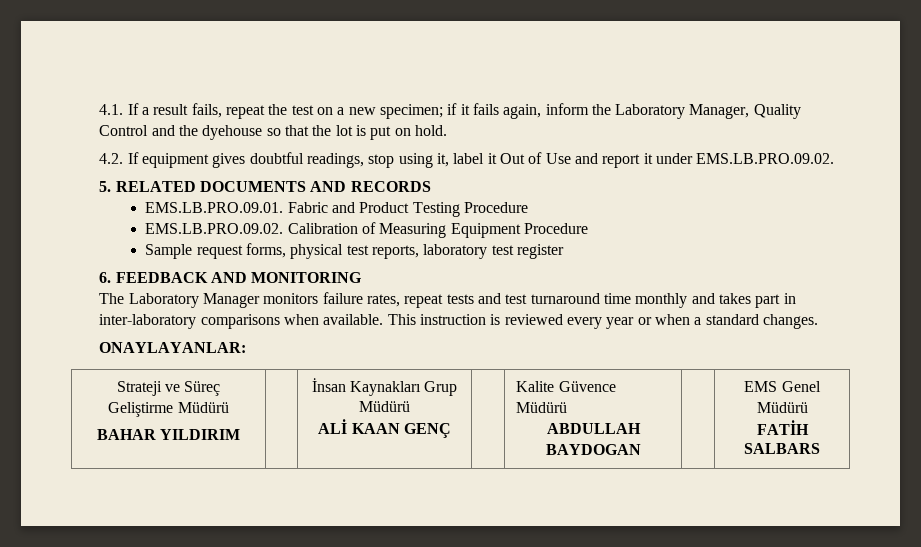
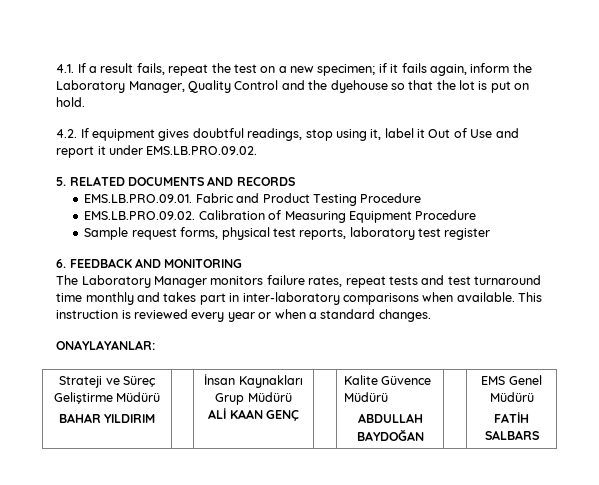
[545,444,641,455] BAYDOGAN -> [356,429,424,441] BAYDOĞAN

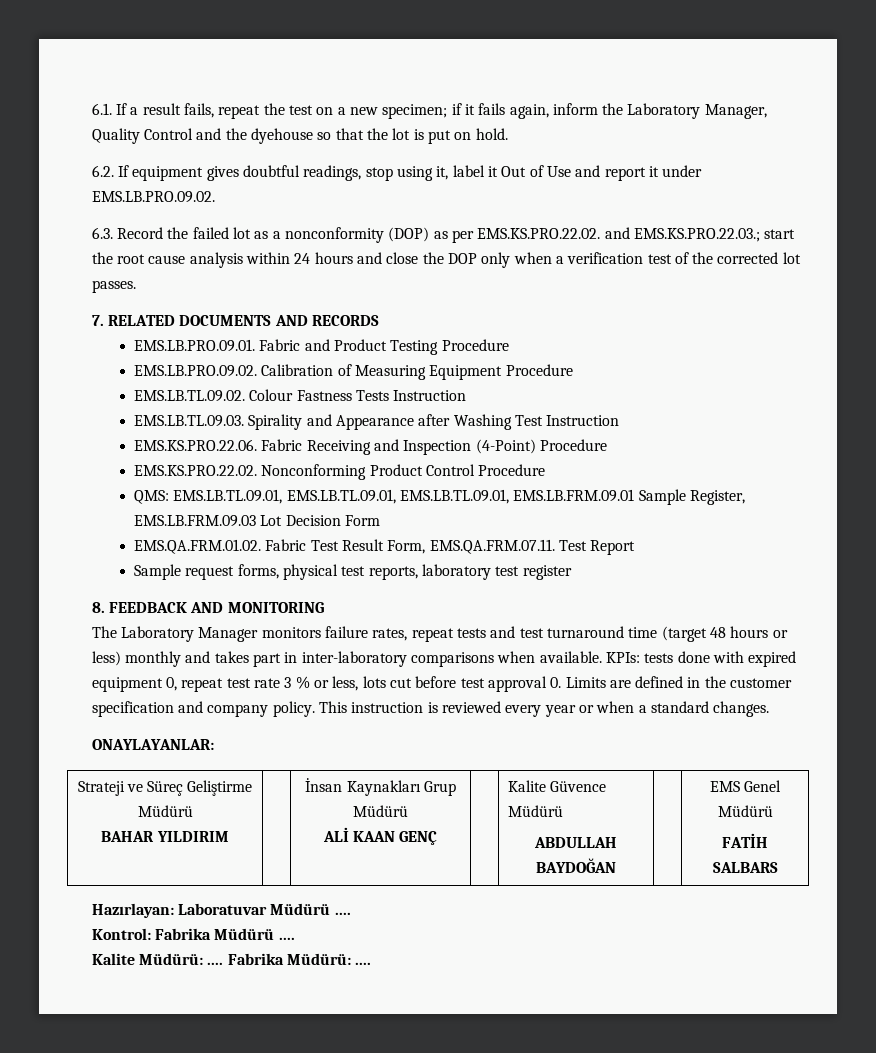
[56,64,75,73] 4.1. -> [91,103,112,115] 6.1.
[56,129,78,138] 4.2. -> [91,165,114,177] 6.2.
[56,177,67,186] 5. -> [91,227,796,243] [91,252,801,268] [91,280,136,293] [91,315,104,326] 6.3. Record the failed lot as a nonconformity (DOP) as per EMS.KS.PRO.22.02. and EMS.KS.PRO.22.03.; start the root cause analysis within 24 hours and close the DOP only when a verification test of the corrected lot passes. // 7.
(477, 215) none -> [134,389,467,402] [134,414,620,430] [134,439,607,455] [134,464,546,480] [134,489,745,505] [134,515,381,527] [134,539,636,555] // EMS.LB.TL.09.02. Colour Fastness Tests Instruction // EMS.LB.TL.09.03. Spirality and Appearance after Washing Test Instruction // EMS.KS.PRO.22.06. Fabric Receiving and Inspection (4-Point) Procedure // EMS.KS.PRO.22.02. Nonconforming Product Control Procedure // QMS: EMS.LB.TL.09.01, EMS.LB.TL.09.01, EMS.LB.TL.09.01, EMS.LB.FRM.09.01 Sample Register, EMS.LB.FRM.09.03 Lot Decision Form // EMS.QA.FRM.01.02. Fabric Test Result Form, EMS.QA.FRM.07.11. Test Report
[56,259,67,268] 6. -> [91,602,105,613] 8.
(83, 297) none -> [661,626,788,642] [91,651,121,666] (target 48 hours or less)
(515, 297) none -> [605,651,797,667] [91,676,793,692] [91,701,315,717] KPIs: tests done with expired equipment 0, repeat test rate 3 % or less, lots cut before test approval 0. Limits are defined in the customer specification and company policy.
(539, 435) none -> [91,903,351,918] [91,928,295,940] [91,953,372,965] // Hazırlayan: Laboratuvar Müdürü .... // Kontrol: Fabrika Müdürü .... // Kalite Müdürü: .... Fabrika Müdürü: ....

